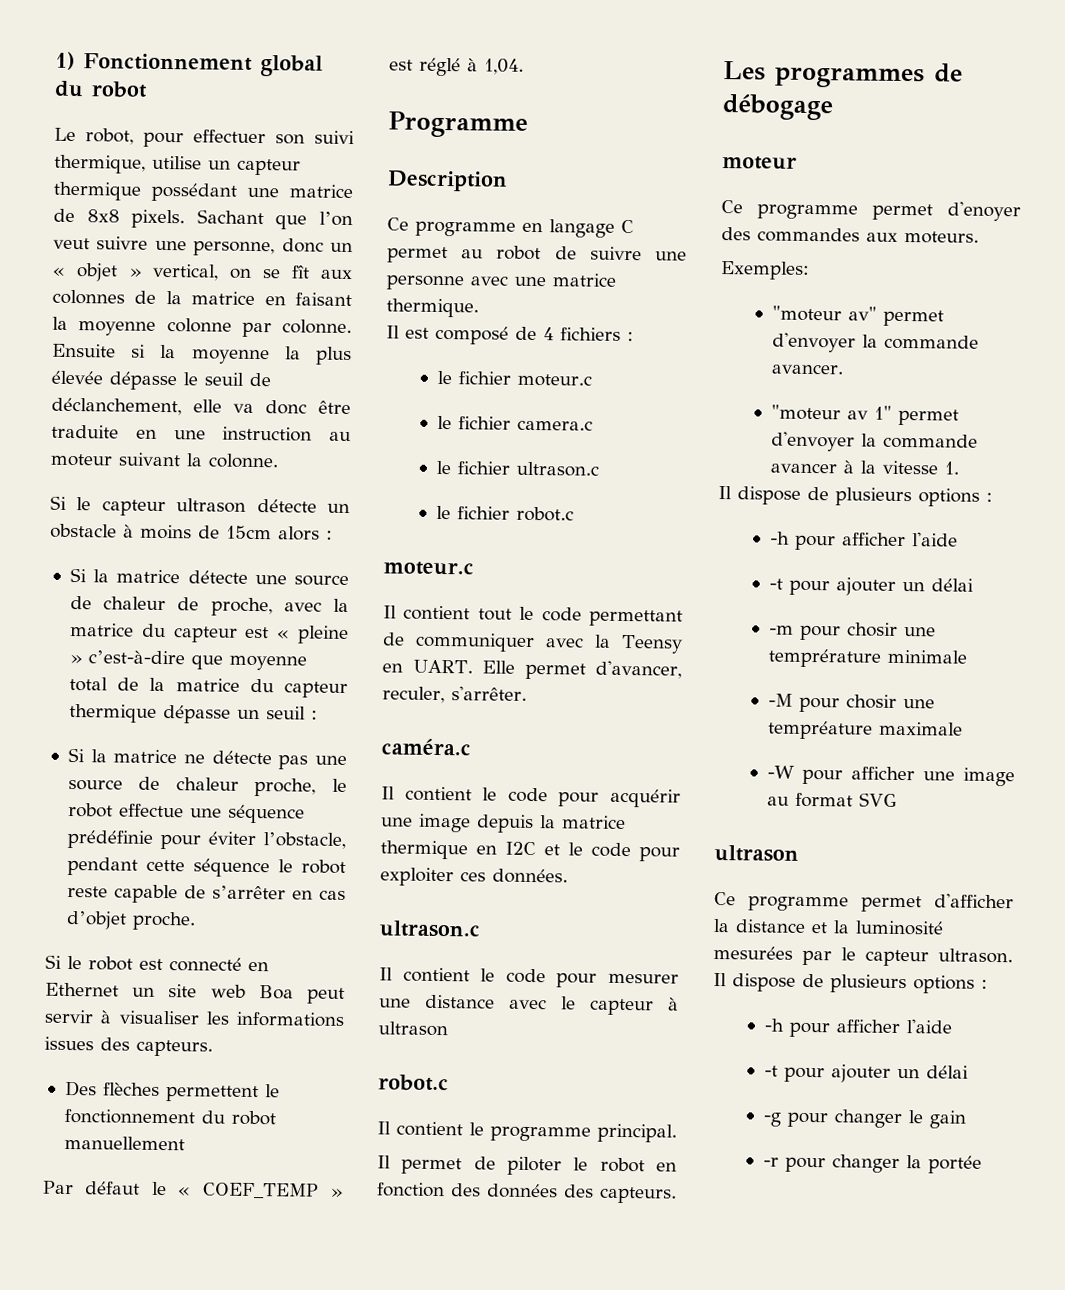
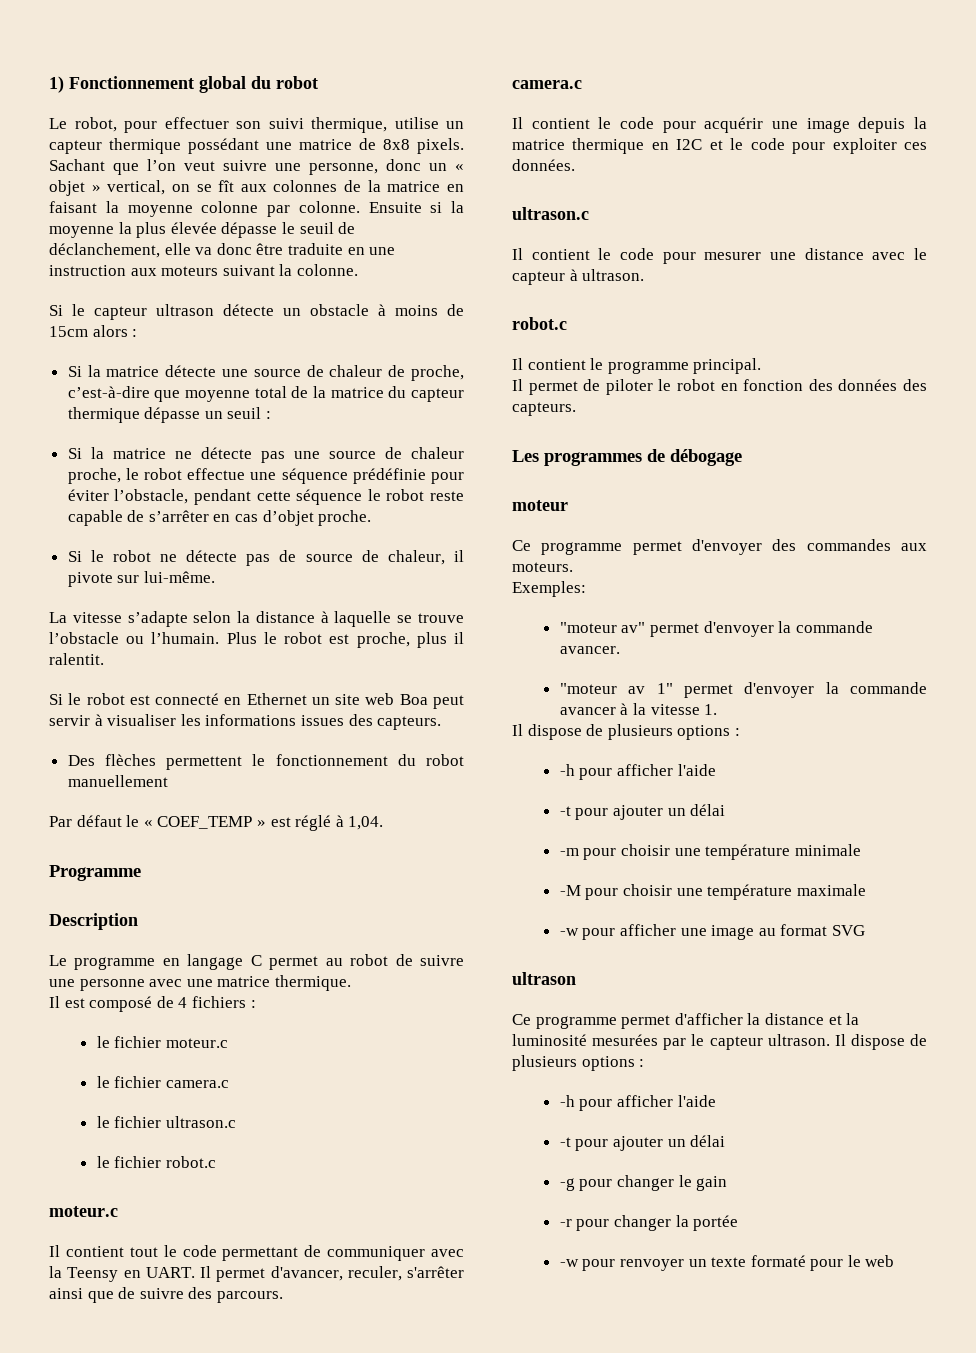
[329,431,351,442] [50,453,113,467] au moteur -> [130,266,219,276] aux moteurs
[283,598,349,613] [69,622,349,645] [68,654,82,664] avec la matrice du capteur est « pleine » -> (465, 373) none
(196, 921) none -> [67,550,464,566] [67,571,215,587] [49,611,464,627] [49,632,465,648] [49,653,104,665] // Si le robot ne détecte pas de source de chaleur, il pivote sur lui-même. // La vitesse s’adapte selon la distance à laquelle se trouve l’obstacle ou l’humain. Plus le robot est proche, plus il ralentit.
[387,217,409,231] Ce -> [49,955,67,966] Le
[482,660,515,674] Elle -> [200,1266,211,1278] Il
[450,686,527,701] [381,738,471,756] s'arrêter. // caméra.c -> [407,1266,464,1278] [49,1287,283,1303] [512,80,582,89] s'arrêter ainsi que de suivre des parcours. // camera.c
[378,1021,448,1037] ultrason -> [582,269,645,281] ultrason.
[947,201,1021,222] d'enoyer -> [692,539,762,555] d'envoyer
[846,622,936,637] [767,648,881,668] chosir une temprérature -> [620,844,791,860] choisir une température
[845,694,935,709] [767,720,873,740] chosir une tempréature -> [622,884,793,900] choisir une température
[766,765,795,779] -W -> [559,928,579,936] -w
(982, 1164) none -> [559,1255,895,1271] // -w pour renvoyer un texte formaté pour le web

